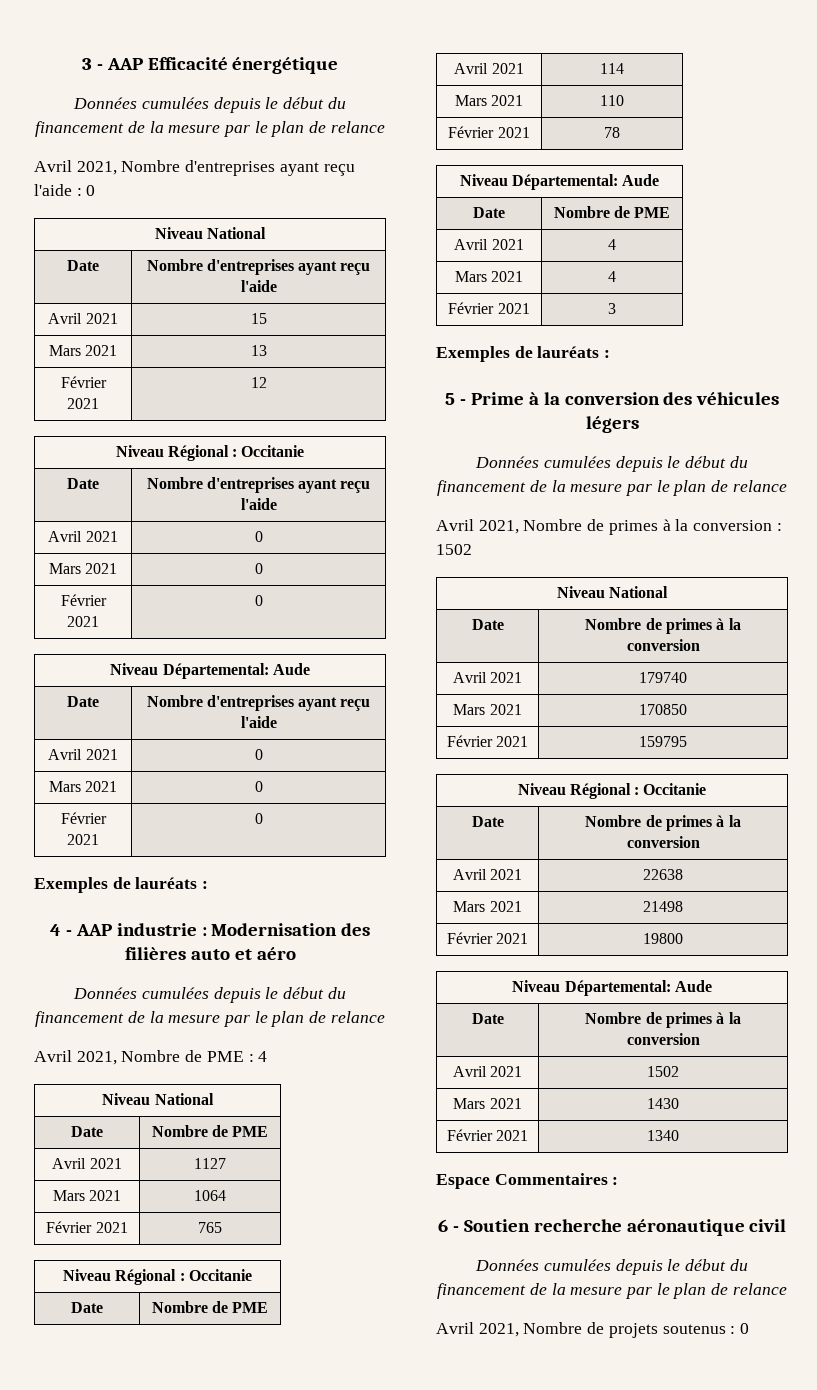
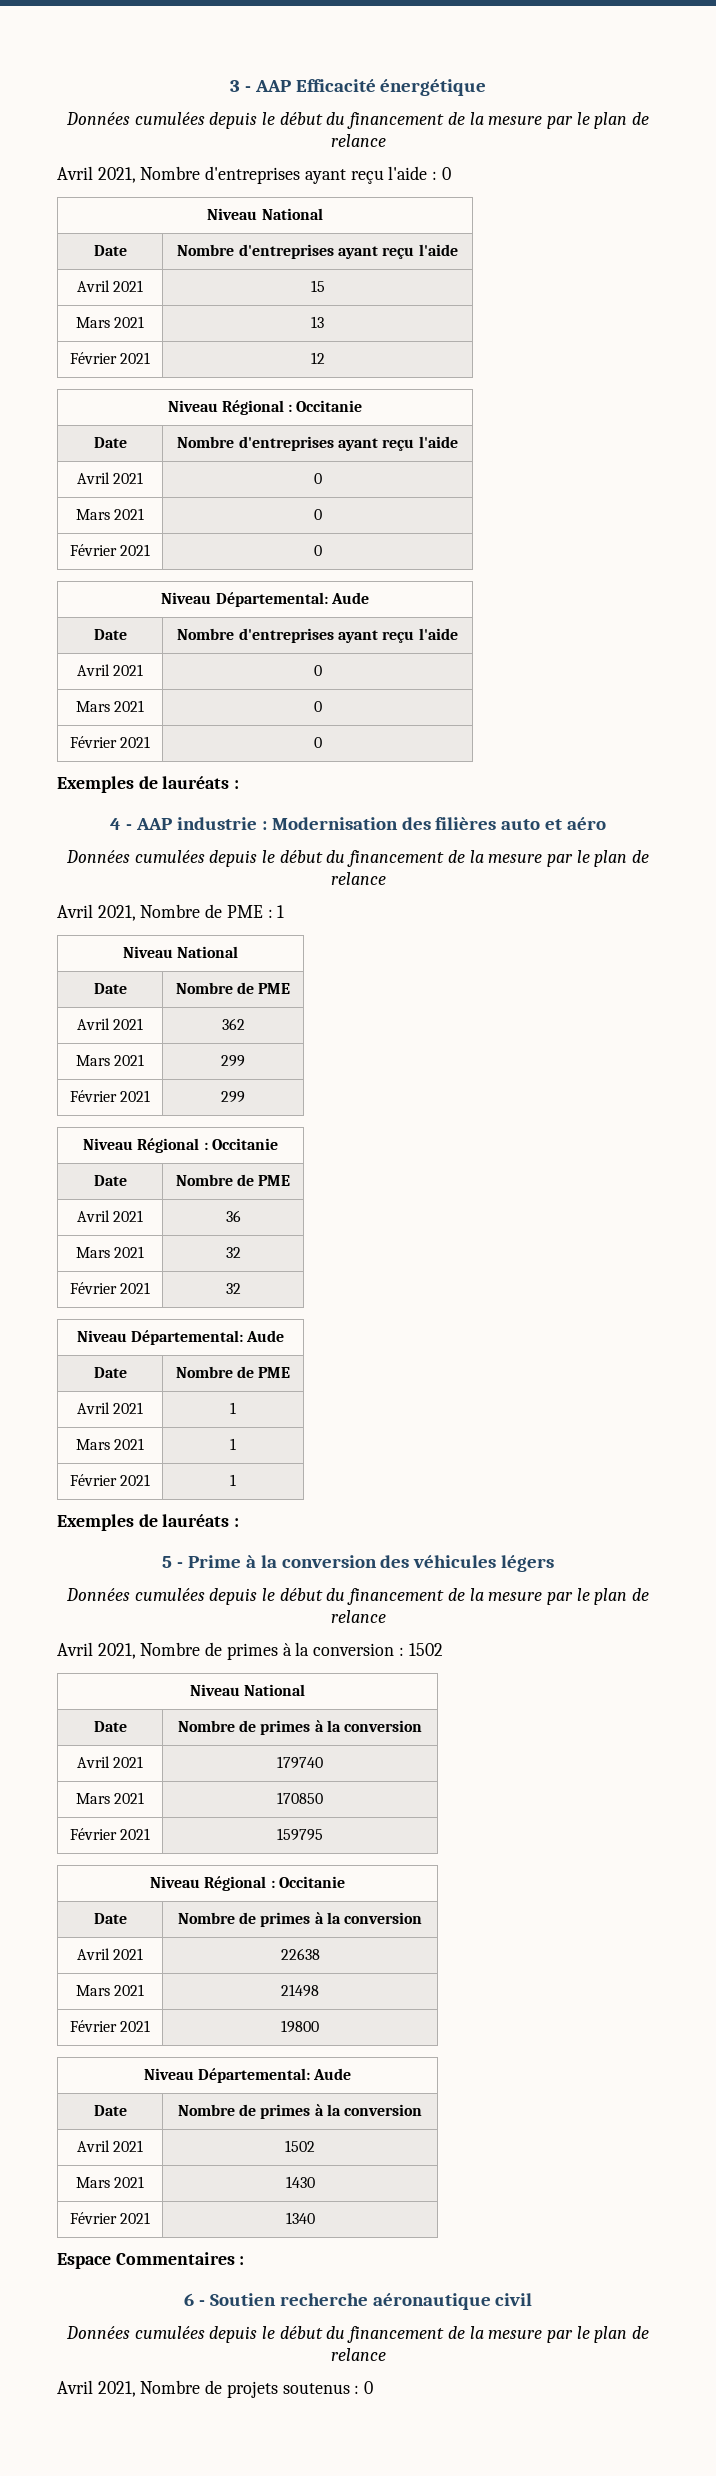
[258,1051,268,1062] 4 -> [277,905,285,918] 1
[194,1158,226,1169] [52,1190,122,1201] [194,1190,226,1201] [46,1221,128,1233] [198,1222,222,1233] 1127 // Mars 2021 | 1064 // Février 2021 | 765 -> [221,1018,245,1030] [75,1054,145,1066] [221,1055,245,1067] [69,1090,151,1102] [221,1091,245,1103] 362 // Mars 2021 | 299 // Février 2021 | 299
[600,63,624,74] [454,95,524,106] [600,95,624,106] [448,126,530,138] [604,127,620,138] 114 // Mars 2021 | 110 // Février 2021 | 78 -> [225,1210,241,1222] [75,1246,145,1258] [225,1247,241,1258] [69,1282,151,1294] [225,1283,241,1294] 36 // Mars 2021 | 32 // Février 2021 | 32
[608,239,616,250] [454,271,524,282] [608,271,616,282] [448,302,530,314] [608,303,616,314] 4 // Mars 2021 | 4 // Février 2021 | 3 -> [230,1402,236,1414] [75,1438,145,1450] [230,1438,236,1450] [69,1474,151,1486] [230,1474,236,1486] 1 // Mars 2021 | 1 // Février 2021 | 1

